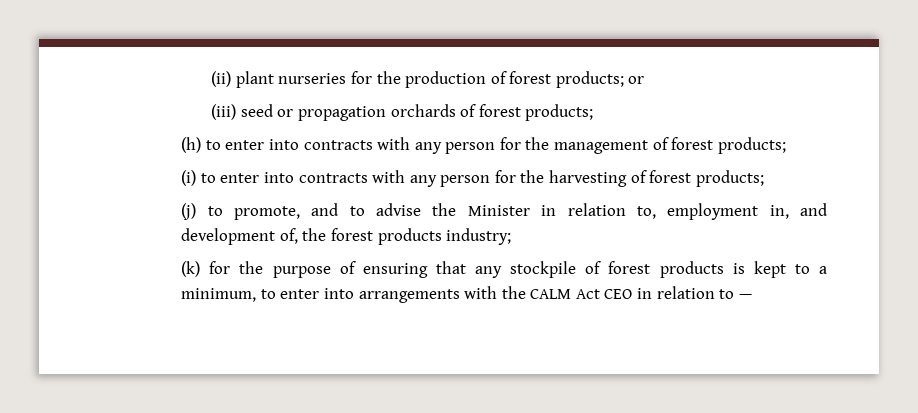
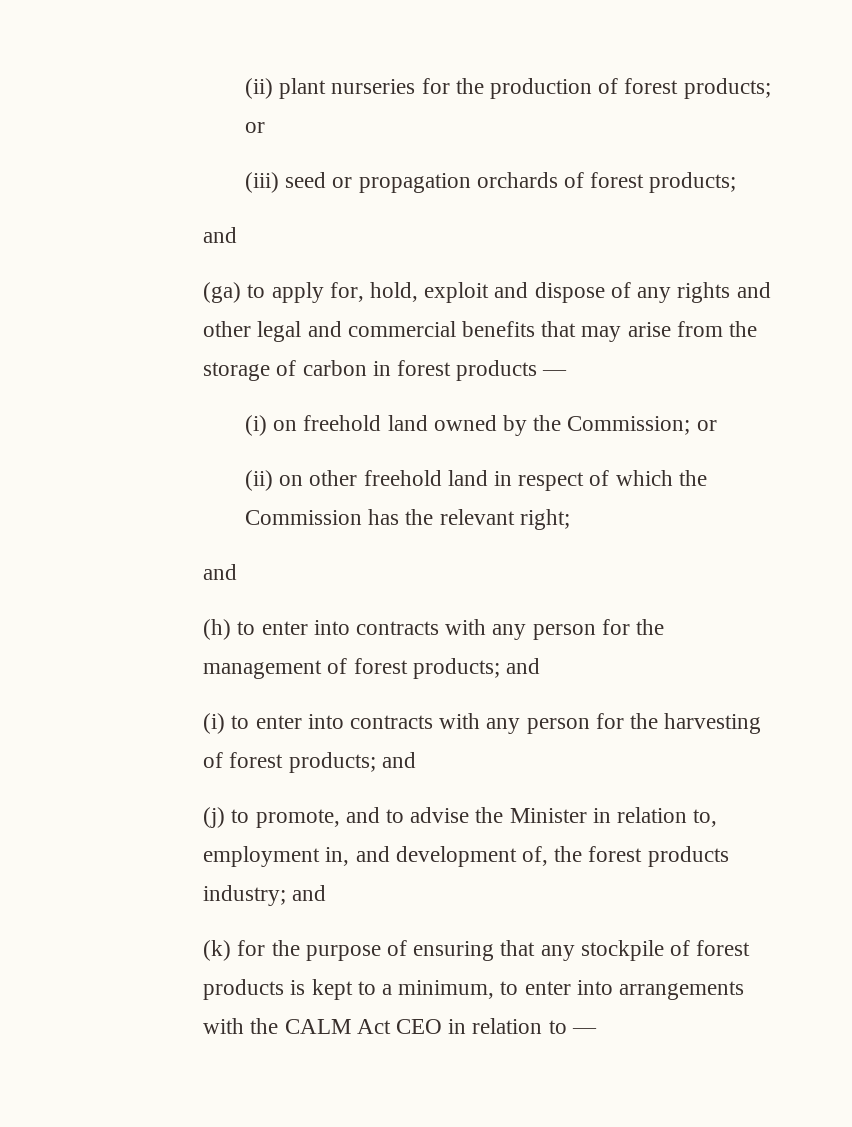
(594, 112) none -> [203,227,238,243] [203,282,771,303] [203,321,758,342] [203,360,568,381] [244,415,717,436] [244,470,707,491] [244,509,570,530] [203,564,238,580] // and // (ga) to apply for, hold, exploit and dispose of any rights and other legal and commercial benefits that may arise from the storage of carbon in forest products — // (i) on freehold land owned by the Commission; or // (ii) on other freehold land in respect of which the Commission has the relevant right; // and
(786, 145) none -> [506,658,541,674] and
(764, 178) none -> [381,752,416,768] and
(512, 236) none -> [292,885,327,901] and

